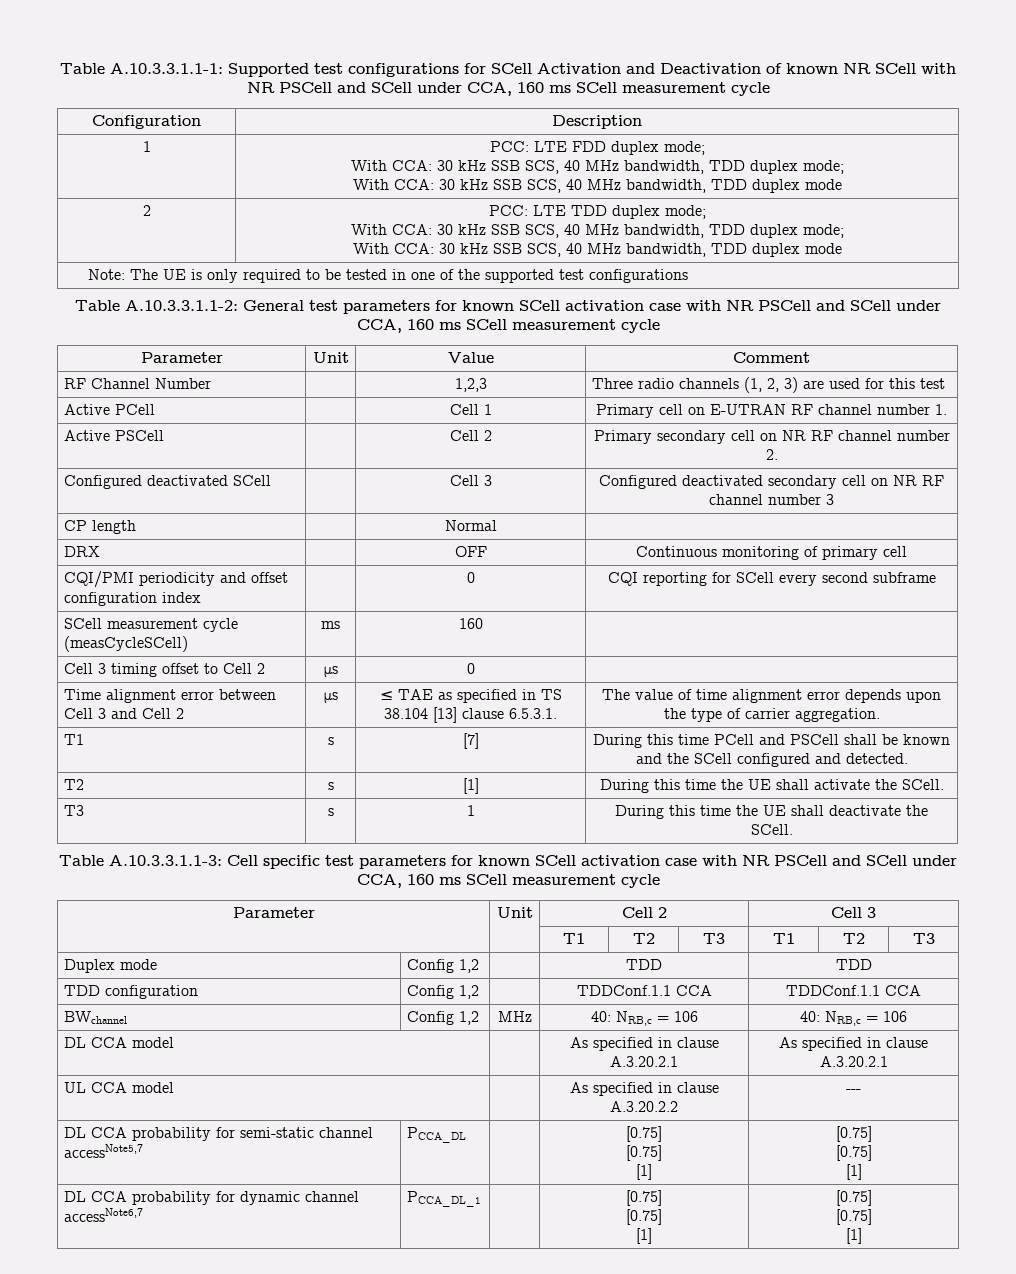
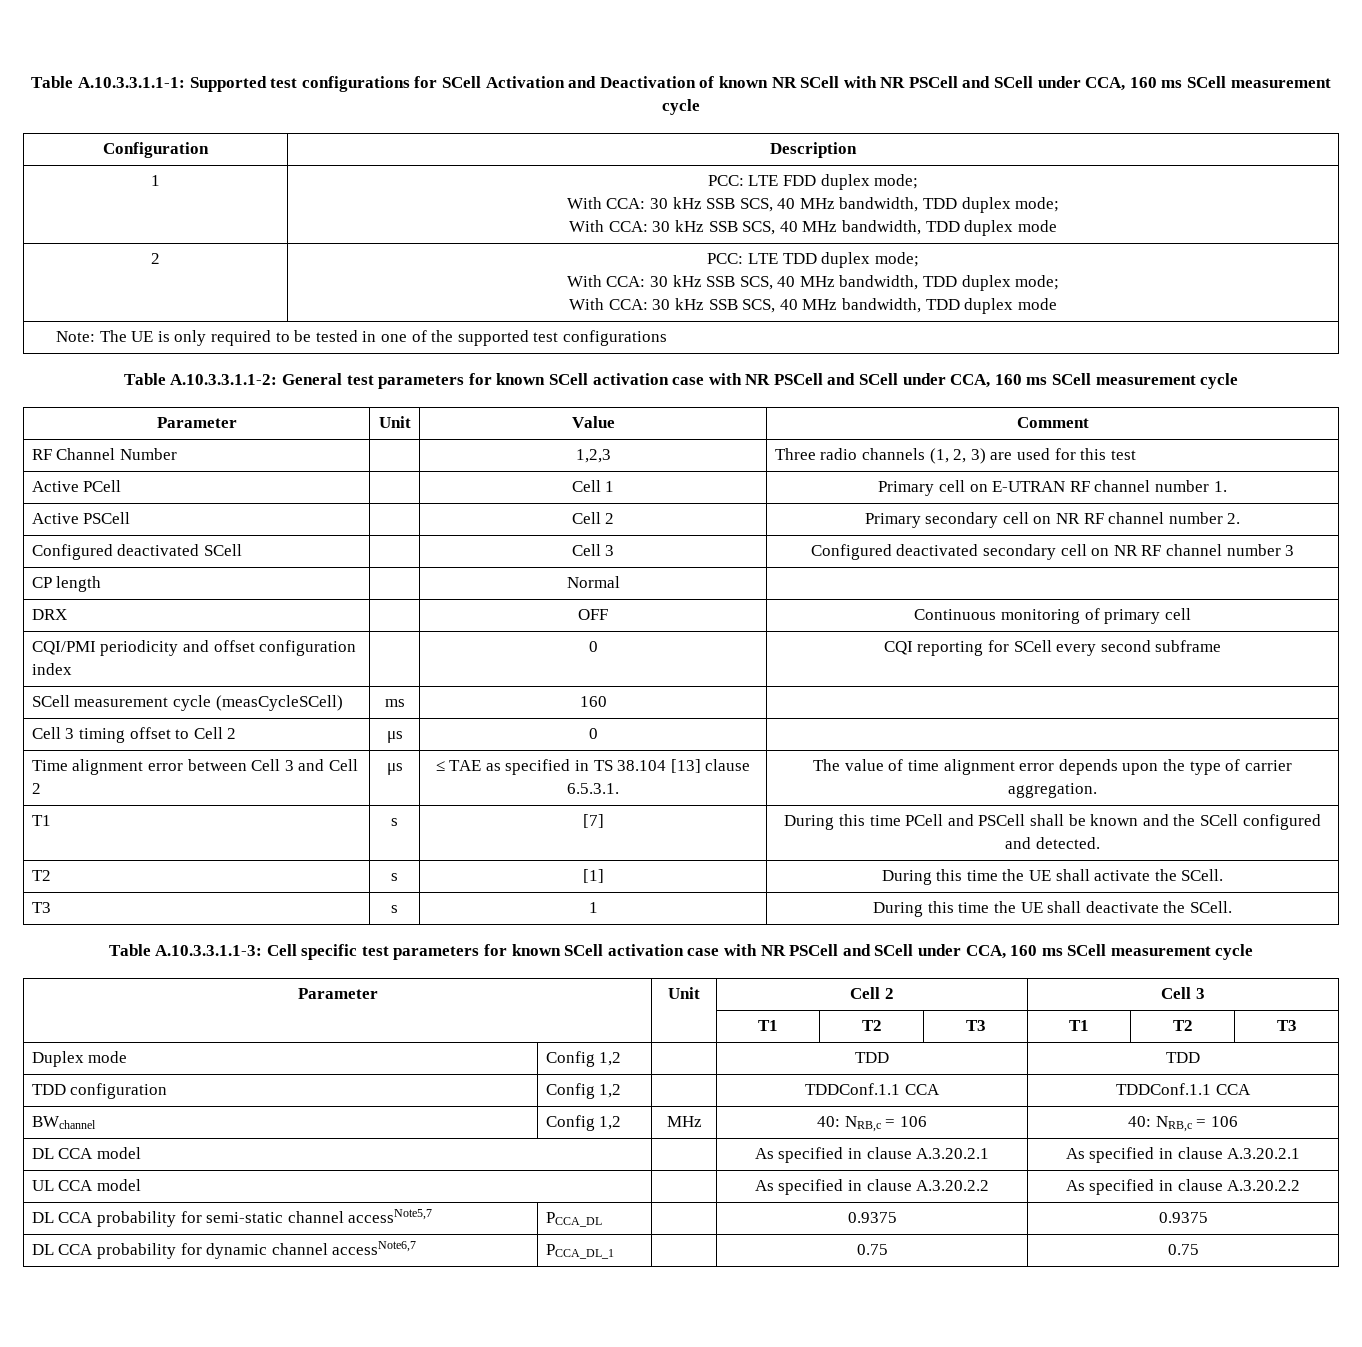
[846,1089,861,1093] --- -> [1065,1179,1301,1195] As specified in clause A.3.20.2.2
[626,1126,662,1142] [626,1145,662,1161] [636,1164,652,1180] [835,1126,872,1142] [835,1145,872,1161] [845,1164,862,1180] [0.75] // [0.75] // [1] | [0.75] // [0.75] // [1] -> [847,1212,897,1223] [1158,1212,1208,1223] 0.9375 | 0.9375
[626,1190,662,1206] [626,1209,662,1225] [636,1228,652,1244] [835,1190,872,1206] [835,1209,872,1225] [845,1228,862,1244] [0.75] // [0.75] // [1] | [0.75] // [0.75] // [1] -> [856,1244,888,1255] [1167,1244,1199,1255] 0.75 | 0.75

